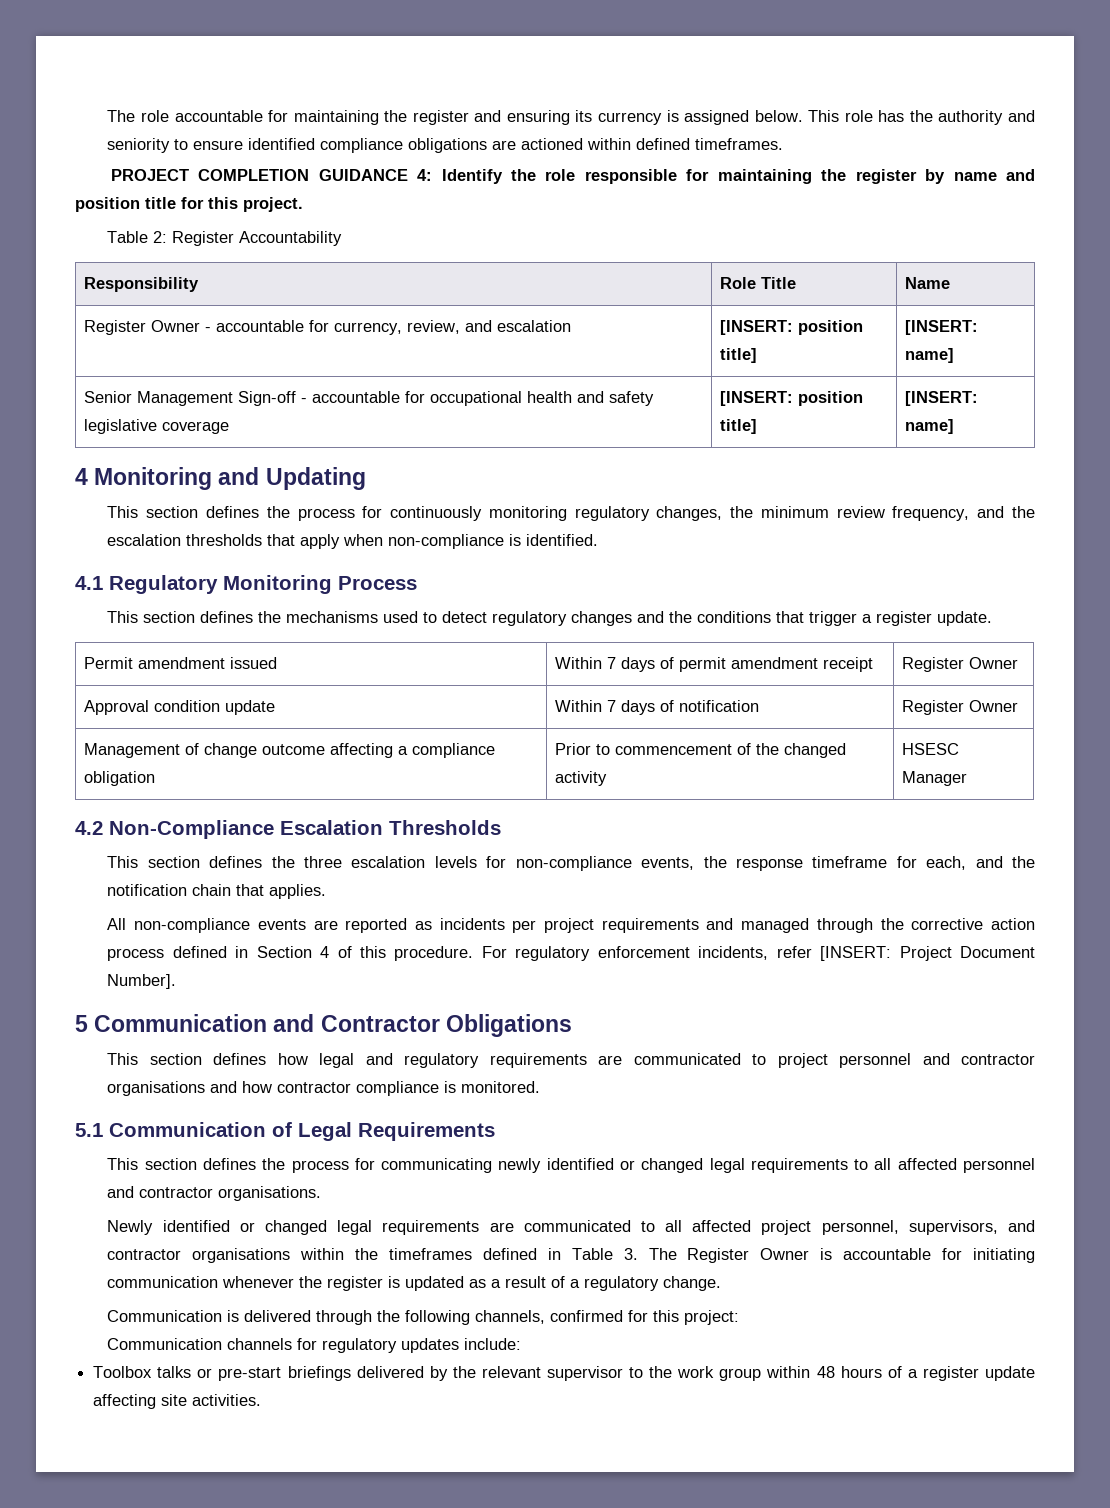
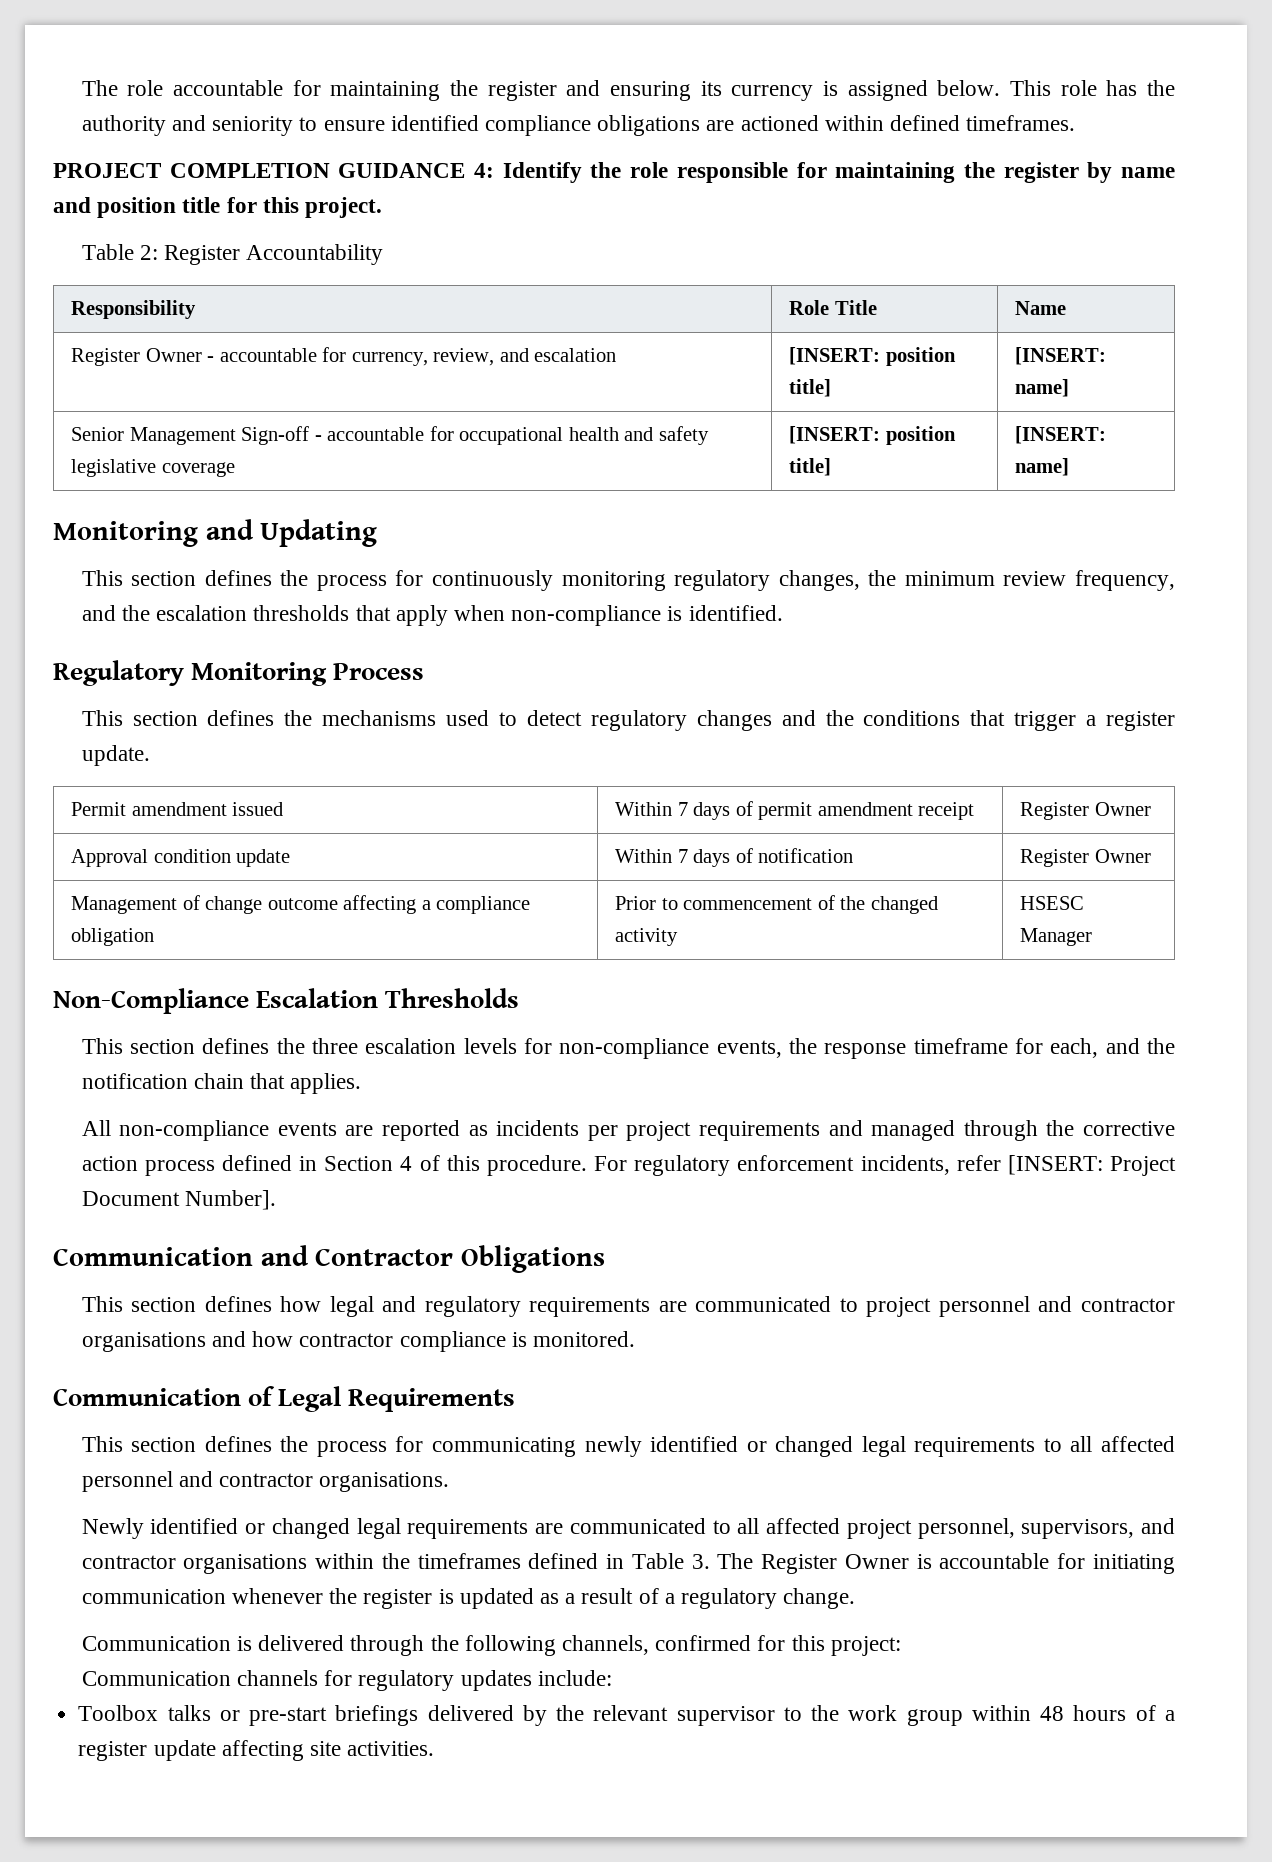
[75,468,88,485] 4 -> (1070, 467) none
[75,576,103,590] 4.1 -> (783, 613) none
[75,821,103,835] 4.2 -> (1093, 937) none
[75,1015,88,1032] 5 -> (276, 1200) none
[75,1123,103,1137] 5.1 -> (635, 1339) none

